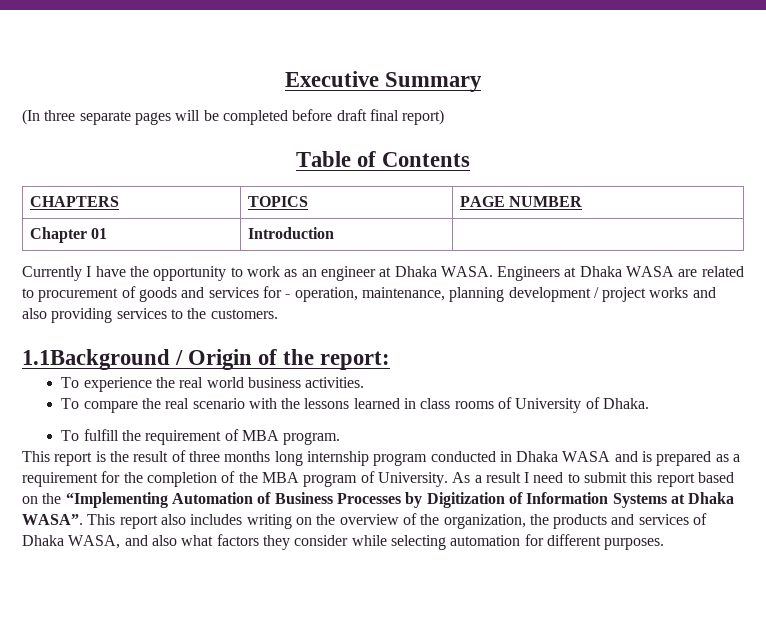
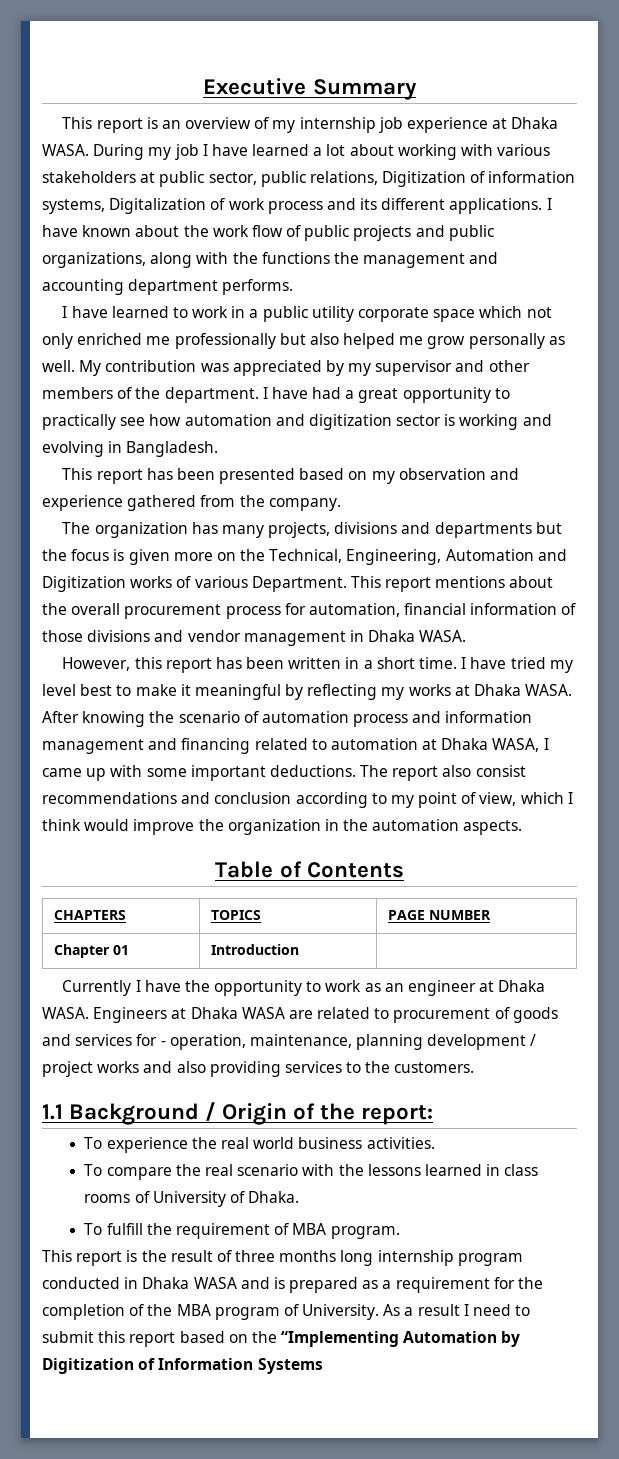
[22,109,445,125] (In three separate pages will be completed before draft final report) -> [62,117,559,133] [42,144,551,160] [42,171,576,187] [42,198,552,214] [42,225,494,241] [42,252,499,268] [42,279,294,295] [62,306,552,322] [42,333,565,349] [42,360,530,376] [42,387,510,403] [42,414,552,430] [42,441,219,457] [62,468,519,484] [42,495,341,511] [62,522,562,538] [42,549,567,565] [42,576,554,592] [42,603,577,619] [42,630,467,646] [62,657,573,673] [42,684,573,700] [42,711,533,727] [42,738,549,754] [42,765,526,781] [42,792,573,808] [42,819,523,835] This report is an overview of my internship job experience at Dhaka WASA. During my job I have learned a lot about working with various stakeholders at public sector, public relations, Digitization of information systems, Digitalization of work process and its different applications. I have known about the work flow of public projects and public organizations, along with the functions the management and accounting department performs. // I have learned to work in a public utility corporate space which not only enriched me professionally but also helped me grow personally as well. My contribution was appreciated by my supervisor and other members of the department. I have had a great opportunity to practically see how automation and digitization sector is working and evolving in Bangladesh. // This report has been presented based on my observation and experience gathered from the company. // The organization has many projects, divisions and departments but the focus is given more on the Technical, Engineering, Automation and Digitization works of various Department. This report mentions about the overall procurement process for automation, financial information of those divisions and vendor management in Dhaka WASA. // However, this report has been written in a short time. I have tried my level best to make it meaningful by reflecting my works at Dhaka WASA. After knowing the scenario of automation process and information management and financing related to automation at Dhaka WASA, I came up with some important deductions. The report also consist recommendations and conclusion according to my point of view, which I think would improve the organization in the automation aspects.
[22,349,170,370] 1.1Background -> [42,1103,200,1125] 1.1 Background
[257,492,401,504] of Business Processes -> (498, 1337) none
[670,492,735,504] [22,513,708,529] [22,534,665,550] at Dhaka WASA”. This report also includes writing on the overview of the organization, the products and services of Dhaka WASA, and also what factors they consider while selecting automation for different purposes. -> (323, 1366) none

